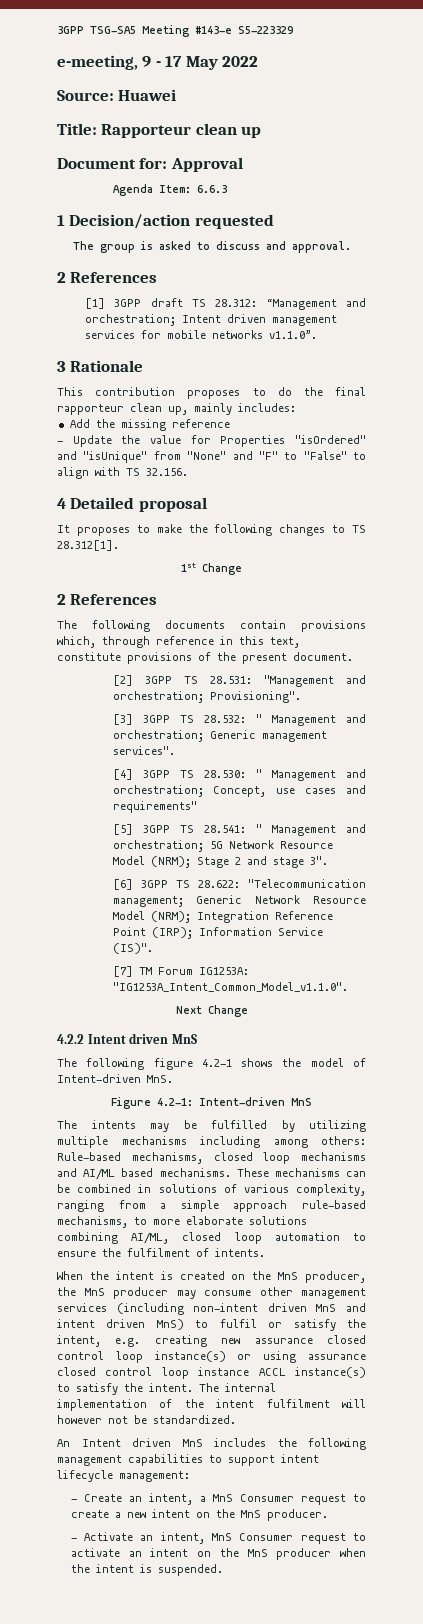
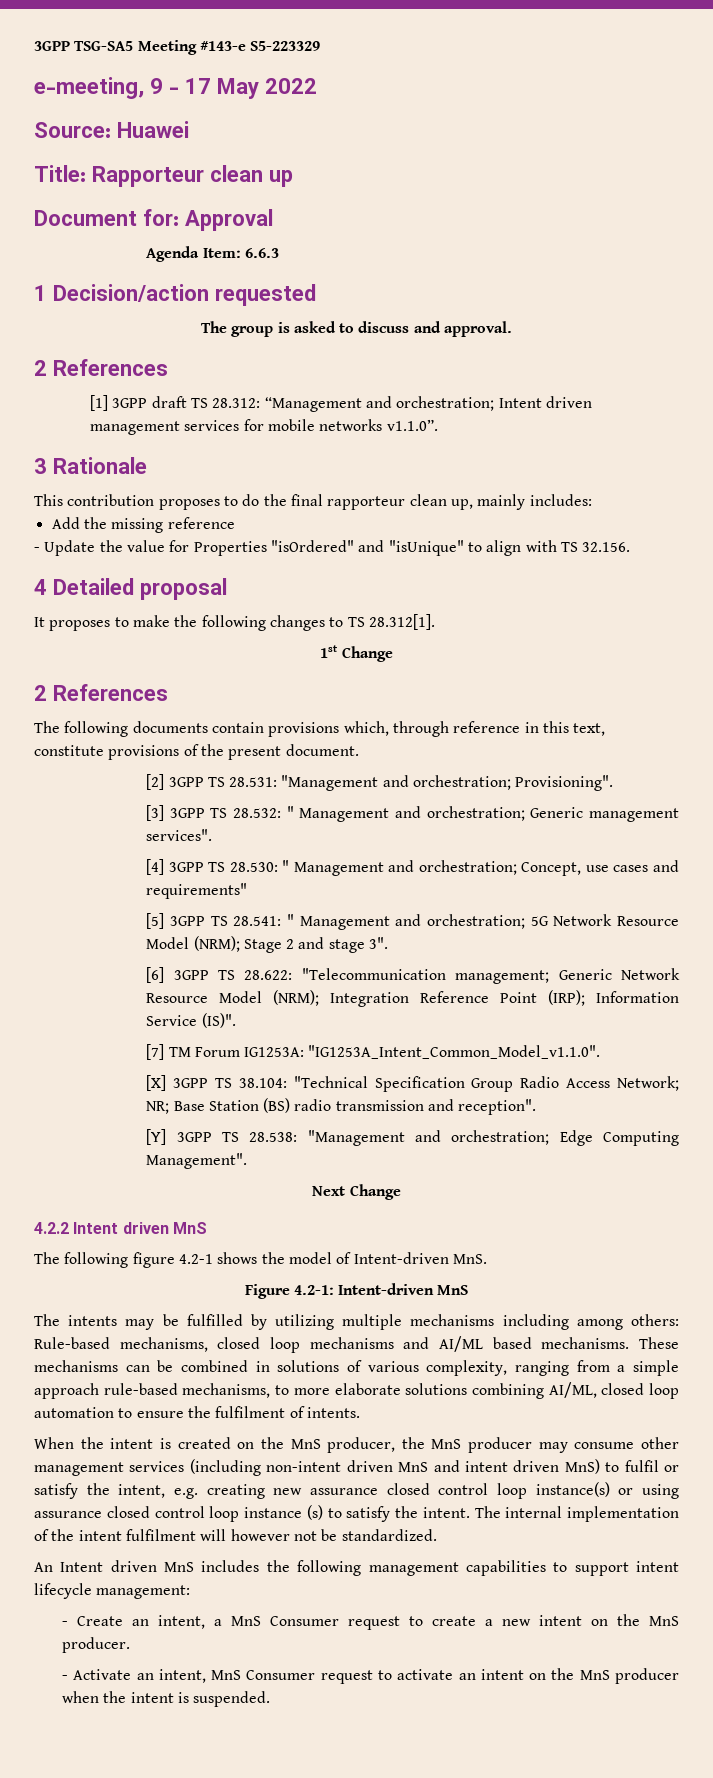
[153,451,347,460] from "None" and "F" to "False" -> (464, 548) none
(348, 987) none -> [146,1075,679,1092] [146,1098,537,1115] [146,1129,679,1146] [146,1153,248,1169] // [X] 3GPP TS 38.104: "Technical Specification Group Radio Access Network; NR; Base Station (BS) radio transmission and reception". // [Y] 3GPP TS 28.538: "Management and orchestration; Edge Computing Management".
[258,1367,366,1378] ACCL instance(s) -> [306,1505,323,1520] (s)

